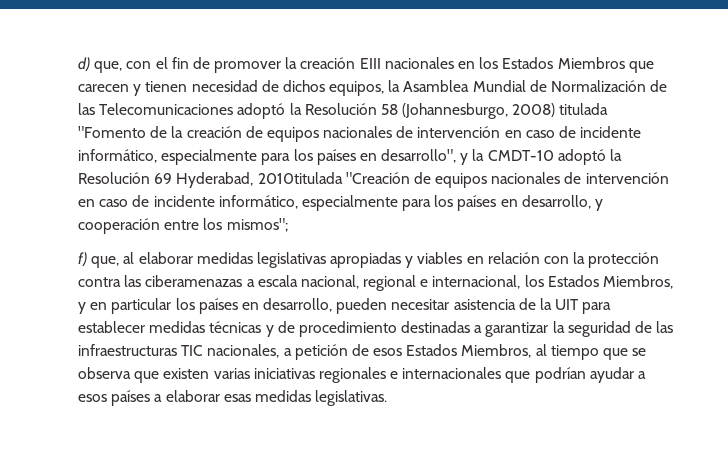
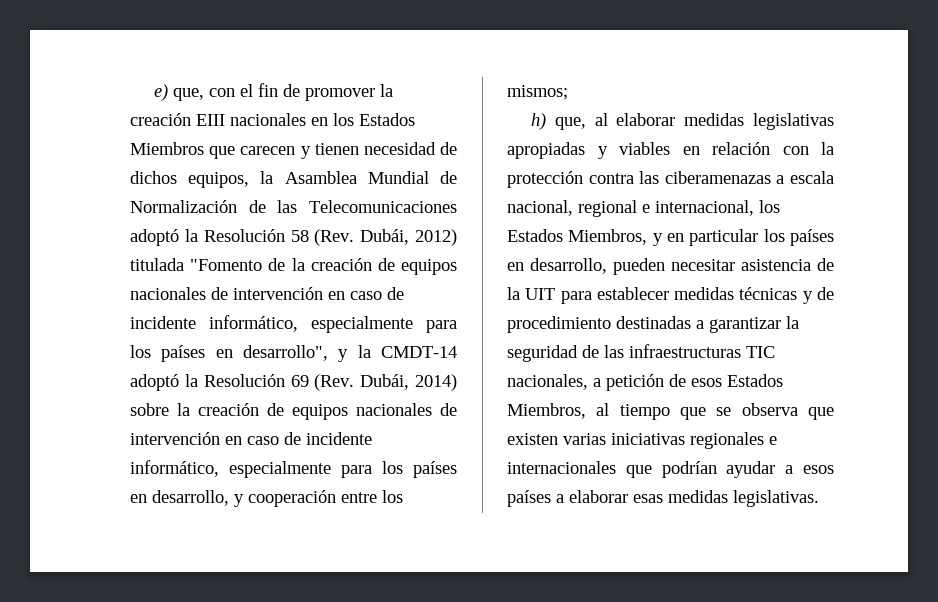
[78,57,90,72] d) -> [154,84,169,101] e)
[402,103,556,119] (Johannesburgo, 2008) -> [314,229,458,246] (Rev. Dubái, 2012)
[487,150,554,161] CMDT-10 -> [381,346,457,358] CMDT-14
[176,172,410,188] Hyderabad, 2010titulada "Creación -> [314,374,458,391] [130,403,259,416] (Rev. Dubái, 2014) sobre la creación
[226,218,288,232] [78,252,87,267] mismos"; // f) -> [507,85,568,100] [531,113,547,130] mismos; // h)

